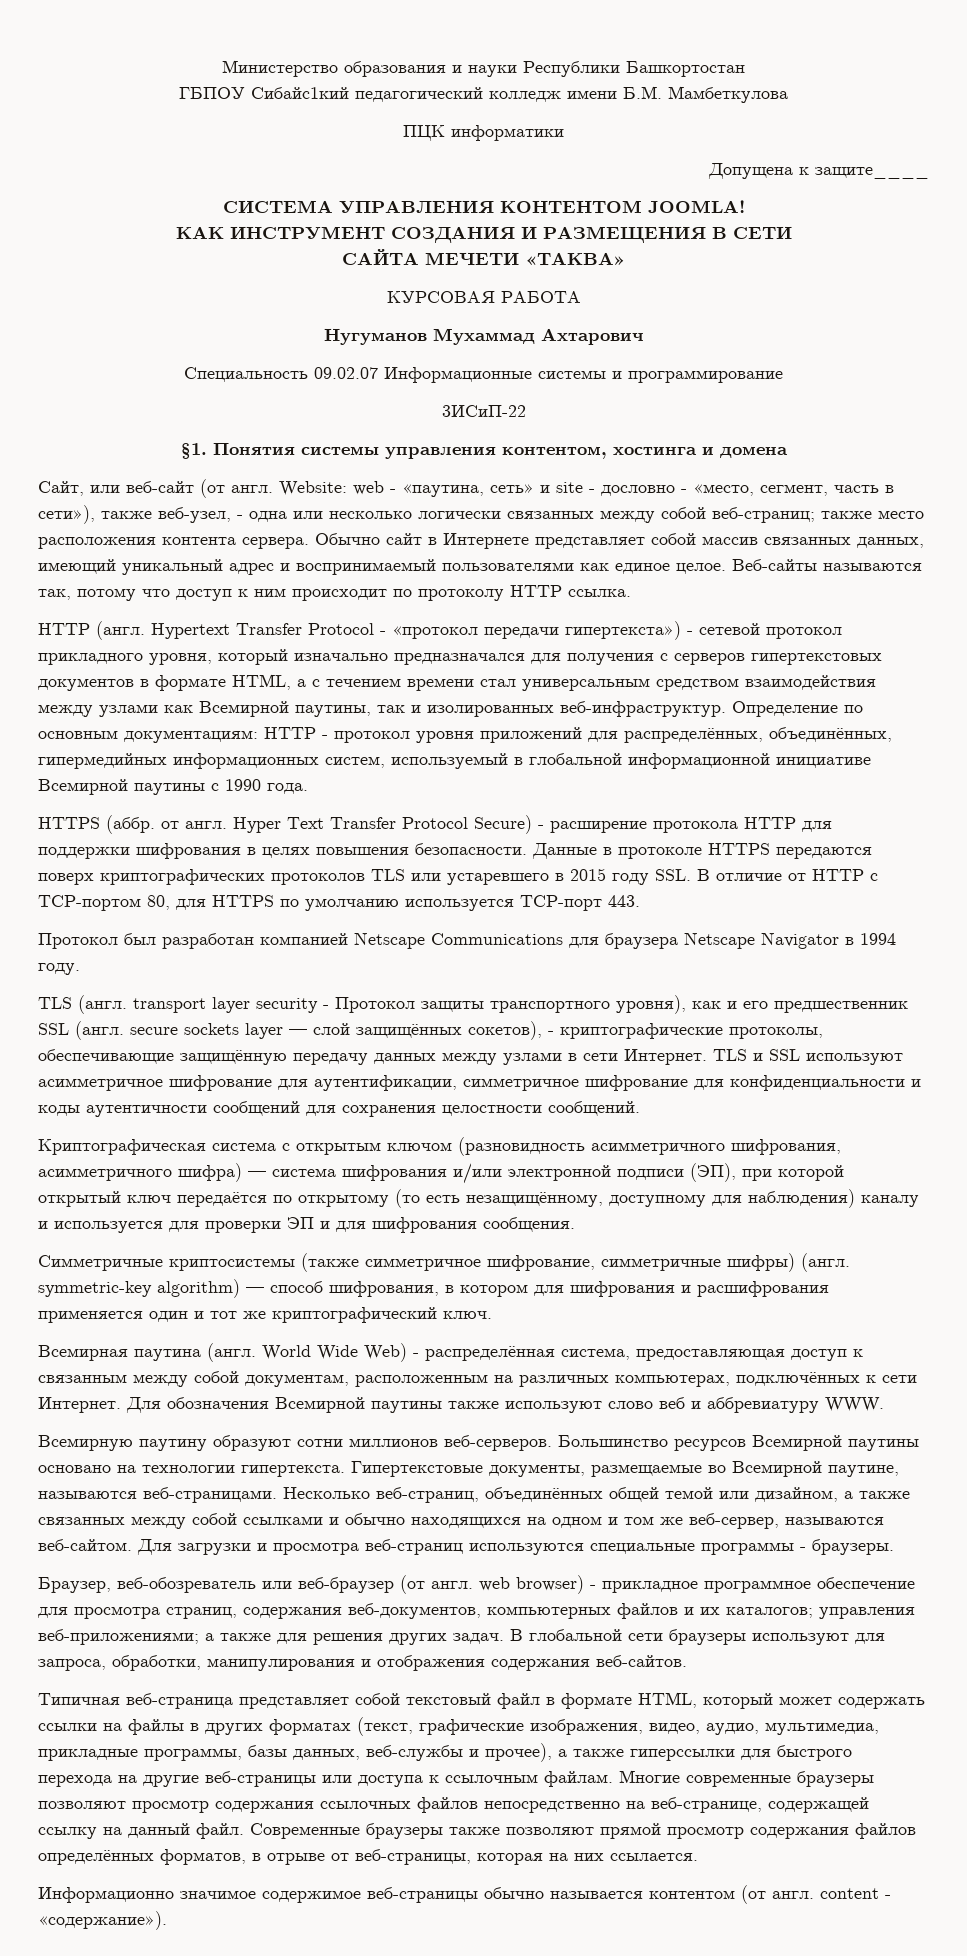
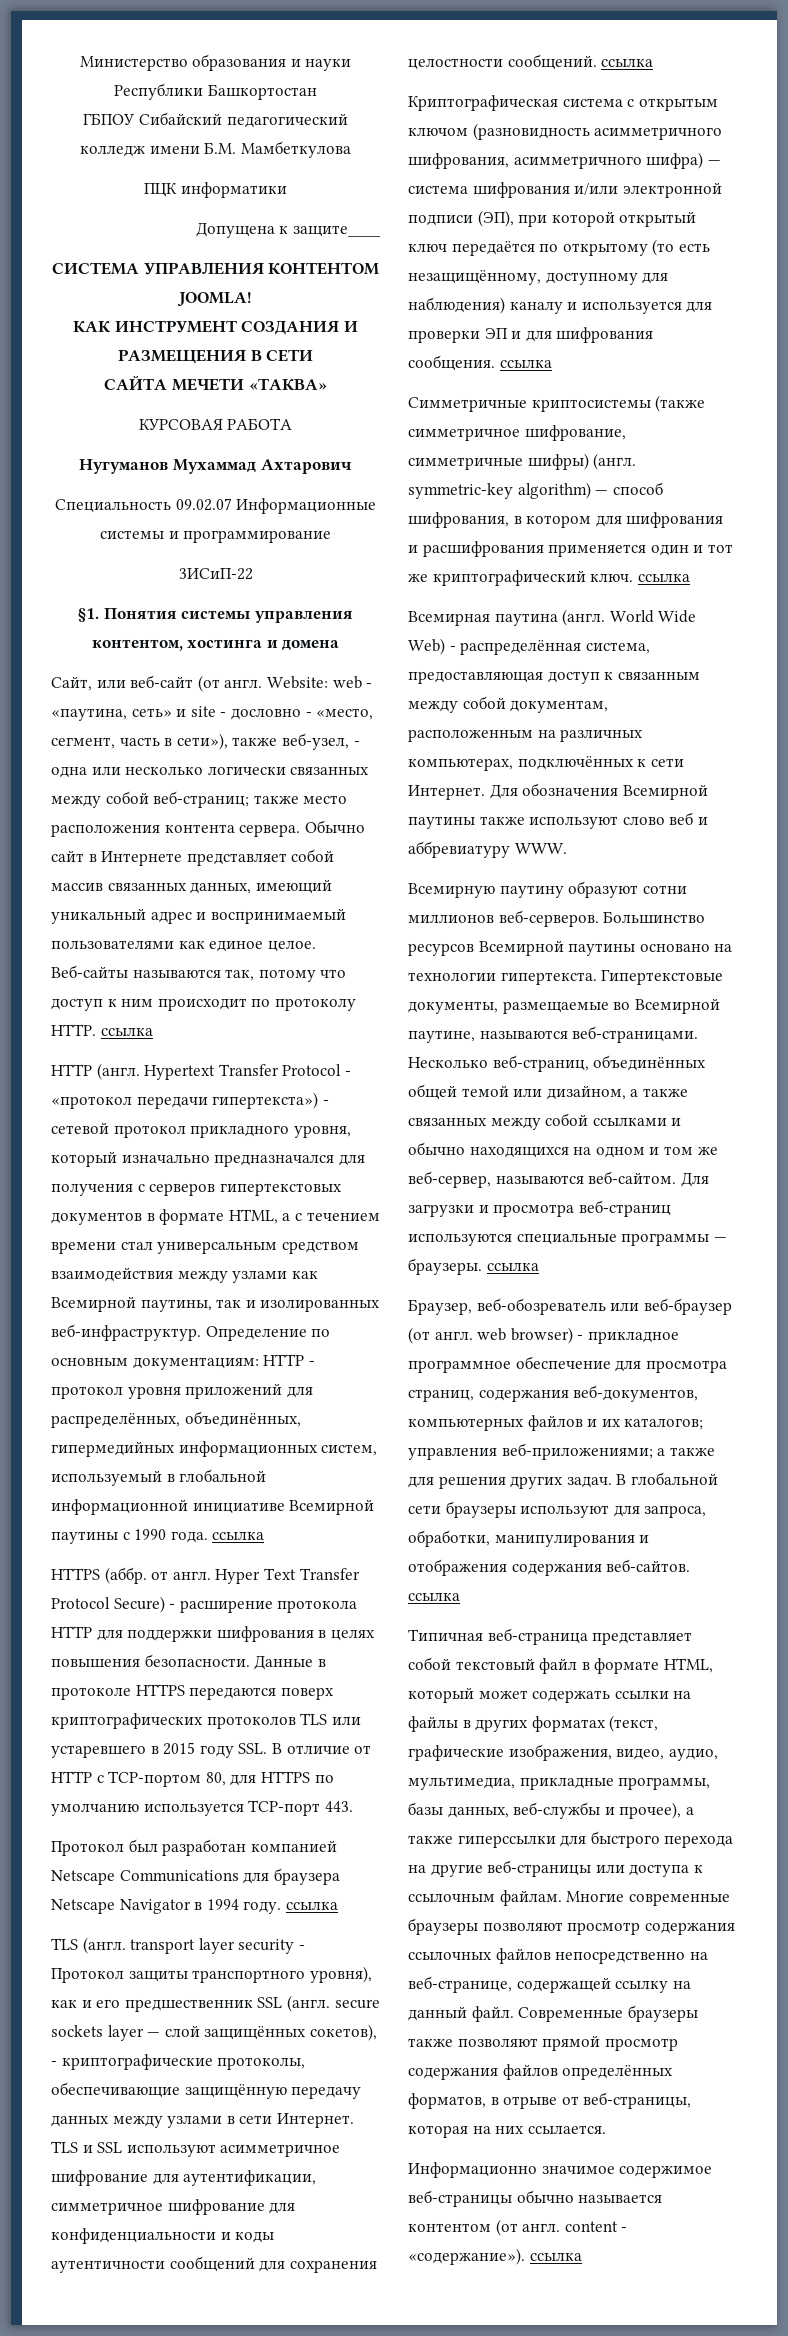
[251,87,349,99] Сибайс1кий -> [139,112,222,125] Сибайский
[510,585,631,597] HTTP ссылка. -> [51,1024,153,1036] HTTP. ссылка
(308, 788) none -> [212,1531,265,1540] ссылка
(80, 969) none -> [285,1901,338,1910] ссылка
(640, 1108) none -> [601,58,654,67] ссылка
(575, 1224) none -> [499,359,552,368] ссылка
(492, 1315) none -> [637,573,690,582] ссылка
[800,1547,806,1551] - -> [713,1237,727,1242] —
(894, 1547) none -> [486,1262,539,1271] ссылка
(687, 1661) none -> [408,1592,460,1601] ссылка
(167, 1920) none -> [529,2252,582,2261] ссылка

